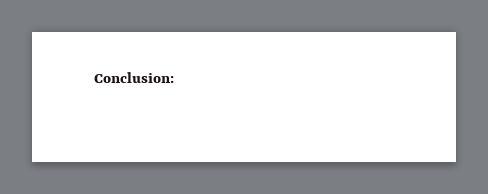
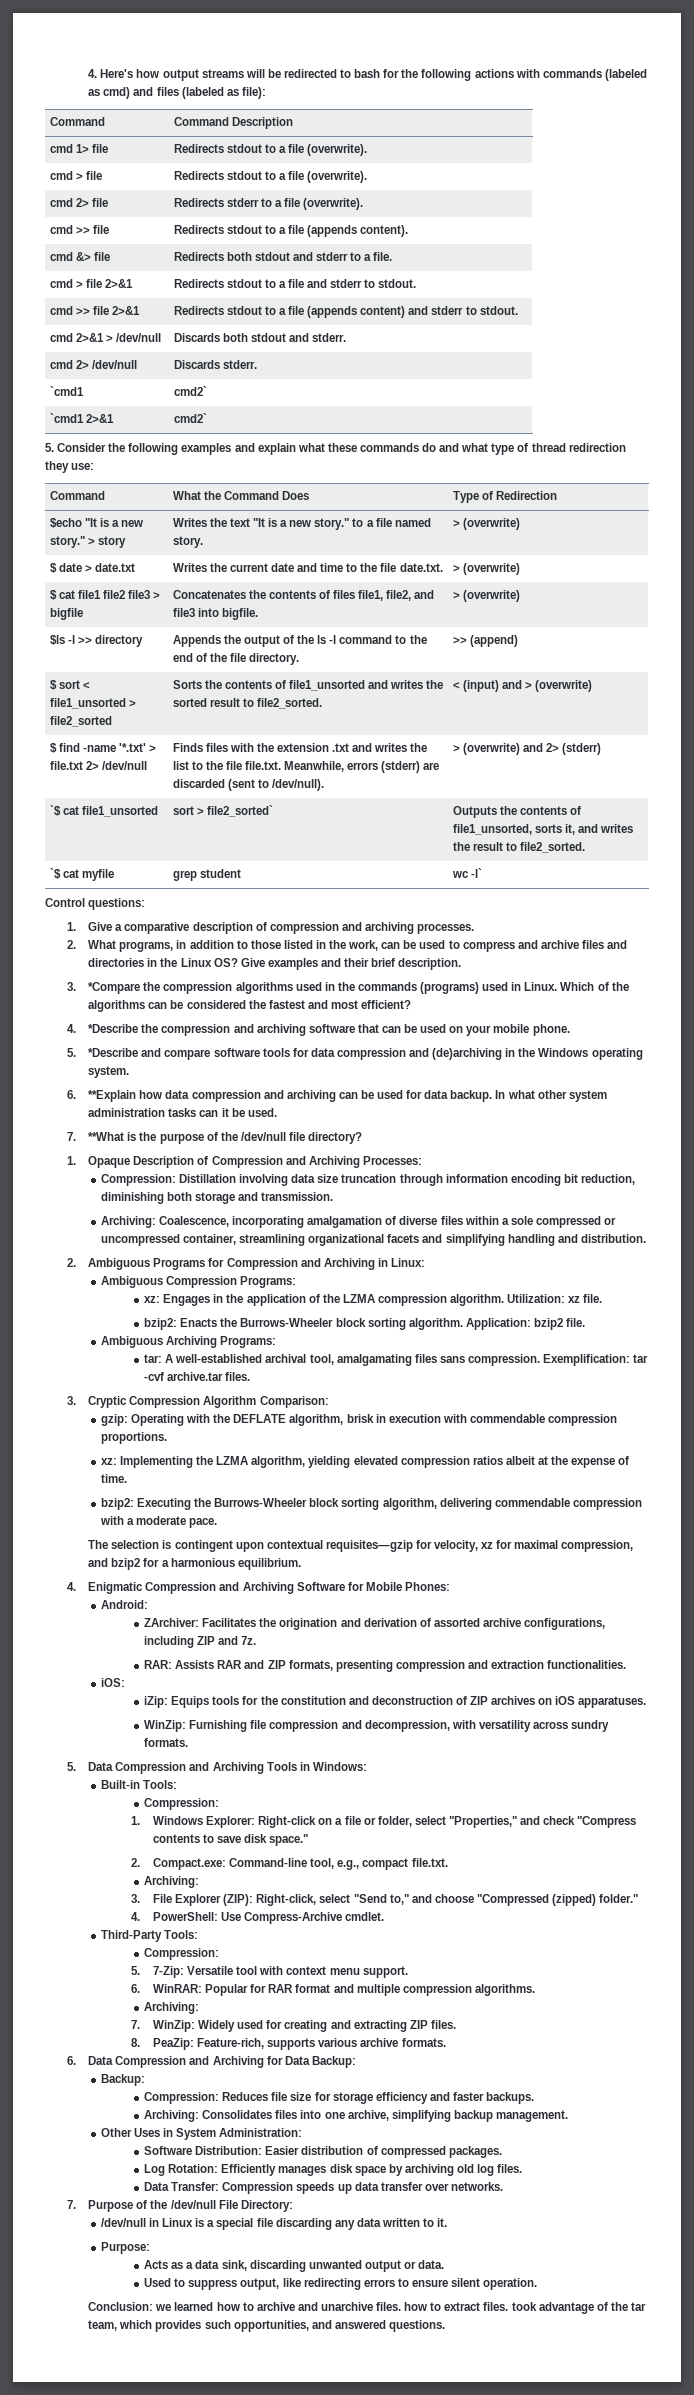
[94,72,174,83] Conclusion: -> [88,69,647,81] [88,87,266,99] [49,117,105,126] [173,117,293,129] [49,144,108,153] [173,144,368,156] [49,171,102,180] [173,171,368,183] [49,198,108,207] [173,198,364,210] [49,225,109,234] [173,225,409,237] [49,252,110,261] [173,252,393,261] [49,279,133,288] [173,279,417,288] [49,306,140,315] [173,306,518,318] [49,333,161,342] [173,333,347,342] [49,360,137,369] [173,360,257,369] [49,386,84,396] [173,386,207,396] [49,413,114,423] [173,413,207,423] [45,443,626,455] [45,461,95,473] [49,491,105,500] [172,491,309,500] [452,491,557,503] [49,518,144,528] [49,536,126,548] [172,518,431,530] [172,536,203,548] [452,518,520,530] [49,563,135,573] [172,563,443,572] [452,563,520,575] [49,590,161,600] [49,608,83,620] [172,590,435,601] [172,608,258,620] [452,590,520,602] [49,635,143,647] [172,635,427,647] [172,653,300,665] [452,635,518,647] [49,680,90,690] [49,698,136,709] [49,716,112,727] [172,680,444,691] [172,698,322,709] [452,680,593,692] [49,743,157,753] [49,761,147,770] [172,743,428,752] [172,761,440,773] [172,779,324,791] [452,743,602,755] [49,805,158,817] [172,805,273,817] [452,806,581,818] [452,824,634,835] [452,842,585,853] [49,868,114,881] [172,869,241,881] [451,868,482,878] [45,898,146,910] [66,922,475,934] [66,940,628,952] [88,958,462,970] [66,982,629,994] [88,1000,412,1012] [66,1024,570,1036] [66,1048,643,1060] [88,1066,130,1078] [66,1090,607,1102] [88,1108,277,1117] [66,1132,363,1144] [66,1156,422,1168] [100,1174,635,1186] [100,1192,334,1204] [100,1216,617,1228] [100,1234,646,1246] [66,1258,425,1270] [100,1276,297,1288] [144,1294,603,1306] [144,1318,586,1330] [100,1336,277,1348] [144,1354,649,1366] [144,1372,251,1381] [66,1396,329,1408] [100,1414,618,1426] [100,1432,167,1444] [100,1456,630,1468] [100,1474,127,1483] [100,1498,642,1510] [99,1516,218,1528] [88,1540,634,1552] [88,1558,301,1570] [66,1582,450,1594] [100,1600,148,1609] [144,1618,606,1630] [144,1636,257,1648] [144,1660,627,1672] [100,1678,125,1687] [144,1696,647,1708] [144,1720,610,1732] [144,1738,189,1747] [66,1762,367,1774] [100,1780,177,1789] [144,1798,220,1810] [131,1816,637,1828] [153,1834,309,1846] [131,1858,448,1870] [144,1876,200,1888] [131,1894,639,1906] [131,1912,385,1924] [100,1930,198,1942] [144,1948,220,1960] [131,1966,408,1978] [131,1984,535,1996] [144,2002,200,2014] [131,2020,456,2032] [131,2038,446,2050] [66,2056,356,2068] [100,2074,145,2086] [144,2092,535,2104] [144,2110,568,2122] [100,2128,303,2140] [144,2146,502,2158] [144,2164,523,2176] [144,2182,503,2194] [66,2200,293,2212] [100,2218,448,2230] [100,2242,150,2254] [144,2260,445,2272] [144,2278,538,2290] [88,2302,647,2314] [88,2320,445,2332] 4. Here's how output streams will be redirected to bash for the following actions with commands (labeled as cmd) and files (labeled as file): // Command | Command Description // cmd 1> file | Redirects stdout to a file (overwrite). // cmd > file | Redirects stdout to a file (overwrite). // cmd 2> file | Redirects stderr to a file (overwrite). // cmd >> file | Redirects stdout to a file (appends content). // cmd &> file | Redirects both stdout and stderr to a file. // cmd > file 2>&1 | Redirects stdout to a file and stderr to stdout. // cmd >> file 2>&1 | Redirects stdout to a file (appends content) and stderr to stdout. // cmd 2>&1 > /dev/null | Discards both stdout and stderr. // cmd 2> /dev/null | Discards stderr. // `cmd1 | cmd2` // `cmd1 2>&1 | cmd2` // 5. Consider the following examples and explain what these commands do and what type of thread redirection they use: // Command | What the Command Does | Type of Redirection // $echo "It is a new story." > story | Writes the text "It is a new story." to a file named story. | > (overwrite) // $ date > date.txt | Writes the current date and time to the file date.txt. | > (overwrite) // $ cat file1 file2 file3 > bigfile | Concatenates the contents of files file1, file2, and file3 into bigfile. | > (overwrite) // $ls -l >> directory | Appends the output of the ls -l command to the end of the file directory. | >> (append) // $ sort < file1_unsorted > file2_sorted | Sorts the contents of file1_unsorted and writes the sorted result to file2_sorted. | < (input) and > (overwrite) // $ find -name '*.txt' > file.txt 2> /dev/null | Finds files with the extension .txt and writes the list to the file file.txt. Meanwhile, errors (stderr) are discarded (sent to /dev/null). | > (overwrite) and 2> (stderr) // `$ cat file1_unsorted | sort > file2_sorted` | Outputs the contents of file1_unsorted, sorts it, and writes the result to file2_sorted. // `$ cat myfile | grep student | wc -l` // Control questions: // 1. Give a comparative description of compression and archiving processes. // 2. What programs, in addition to those listed in the work, can be used to compress and archive files and directories in the Linux OS? Give examples and their brief description. // 3. *Compare the compression algorithms used in the commands (programs) used in Linux. Which of the algorithms can be considered the fastest and most efficient? // 4. *Describe the compression and archiving software that can be used on your mobile phone. // 5. *Describe and compare software tools for data compression and (de)archiving in the Windows operating system. // 6. **Explain how data compression and archiving can be used for data backup. In what other system administration tasks can it be used. // 7. **What is the purpose of the /dev/null file directory? // 1. Opaque Description of Compression and Archiving Processes: // Compression: Distillation involving data size truncation through information encoding bit reduction, diminishing both storage and transmission. // Archiving: Coalescence, incorporating amalgamation of diverse files within a sole compressed or uncompressed container, streamlining organizational facets and simplifying handling and distribution. // 2. Ambiguous Programs for Compression and Archiving in Linux: // Ambiguous Compression Programs: // xz: Engages in the application of the LZMA compression algorithm. Utilization: xz file. // bzip2: Enacts the Burrows-Wheeler block sorting algorithm. Application: bzip2 file. // Ambiguous Archiving Programs: // tar: A well-established archival tool, amalgamating files sans compression. Exemplification: tar -cvf archive.tar files. // 3. Cryptic Compression Algorithm Comparison: // gzip: Operating with the DEFLATE algorithm, brisk in execution with commendable compression proportions. // xz: Implementing the LZMA algorithm, yielding elevated compression ratios albeit at the expense of time. // bzip2: Executing the Burrows-Wheeler block sorting algorithm, delivering commendable compression with a moderate pace. // The selection is contingent upon contextual requisites—gzip for velocity, xz for maximal compression, and bzip2 for a harmonious equilibrium. // 4. Enigmatic Compression and Archiving Software for Mobile Phones: // Android: // ZArchiver: Facilitates the origination and derivation of assorted archive configurations, including ZIP and 7z. // RAR: Assists RAR and ZIP formats, presenting compression and extraction functionalities. // iOS: // iZip: Equips tools for the constitution and deconstruction of ZIP archives on iOS apparatuses. // WinZip: Furnishing file compression and decompression, with versatility across sundry formats. // 5. Data Compression and Archiving Tools in Windows: // Built-in Tools: // Compression: // 1. Windows Explorer: Right-click on a file or folder, select "Properties," and check "Compress contents to save disk space." // 2. Compact.exe: Command-line tool, e.g., compact file.txt. // Archiving: // 3. File Explorer (ZIP): Right-click, select "Send to," and choose "Compressed (zipped) folder." // 4. PowerShell: Use Compress-Archive cmdlet. // Third-Party Tools: // Compression: // 5. 7-Zip: Versatile tool with context menu support. // 6. WinRAR: Popular for RAR format and multiple compression algorithms. // Archiving: // 7. WinZip: Widely used for creating and extracting ZIP files. // 8. PeaZip: Feature-rich, supports various archive formats. // 6. Data Compression and Archiving for Data Backup: // Backup: // Compression: Reduces file size for storage efficiency and faster backups. // Archiving: Consolidates files into one archive, simplifying backup management. // Other Uses in System Administration: // Software Distribution: Easier distribution of compressed packages. // Log Rotation: Efficiently manages disk space by archiving old log files. // Data Transfer: Compression speeds up data transfer over networks. // 7. Purpose of the /dev/null File Directory: // /dev/null in Linux is a special file discarding any data written to it. // Purpose: // Acts as a data sink, discarding unwanted output or data. // Used to suppress output, like redirecting errors to ensure silent operation. // Conclusion: we learned how to archive and unarchive files. how to extract files. took advantage of the tar team, which provides such opportunities, and answered questions.

